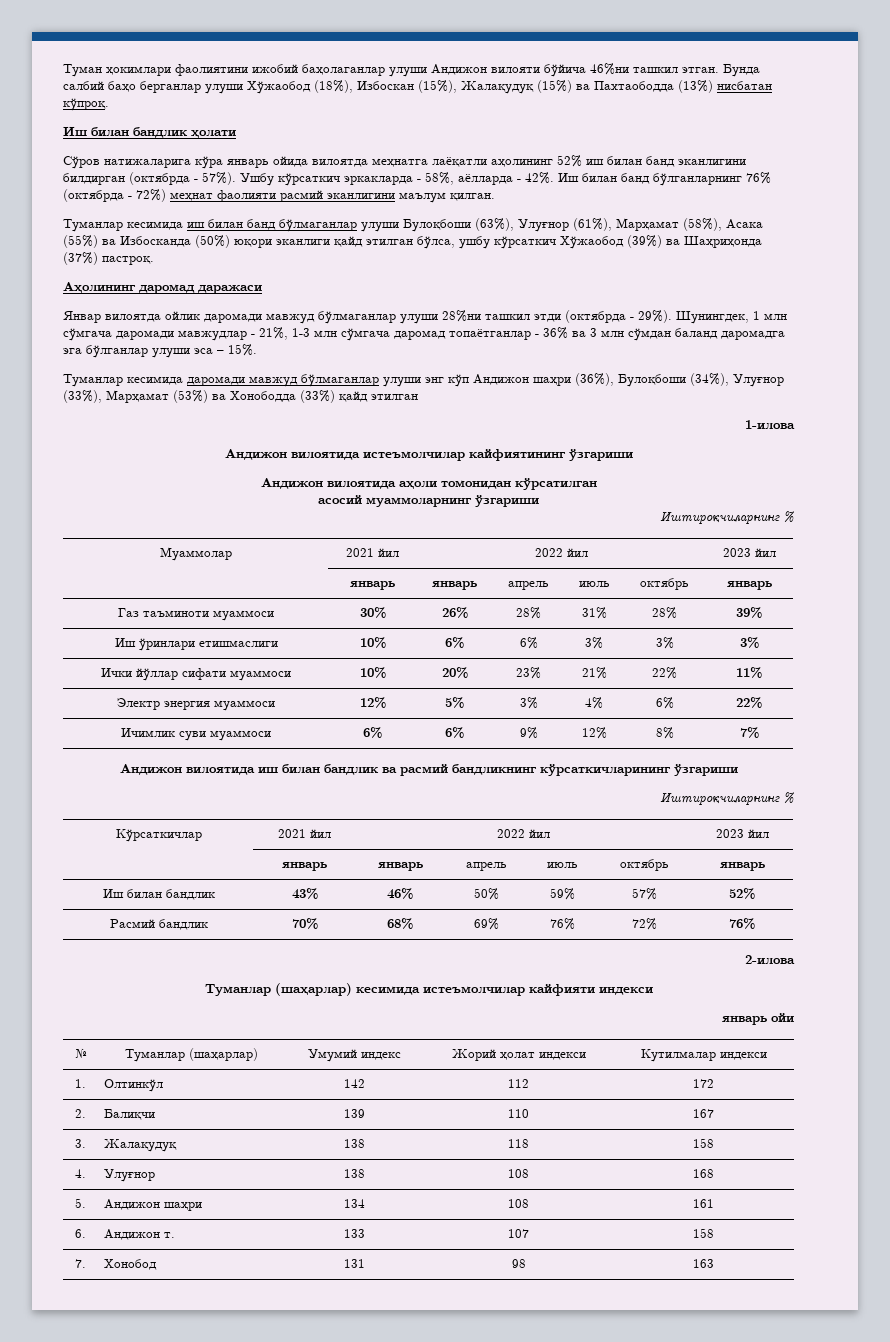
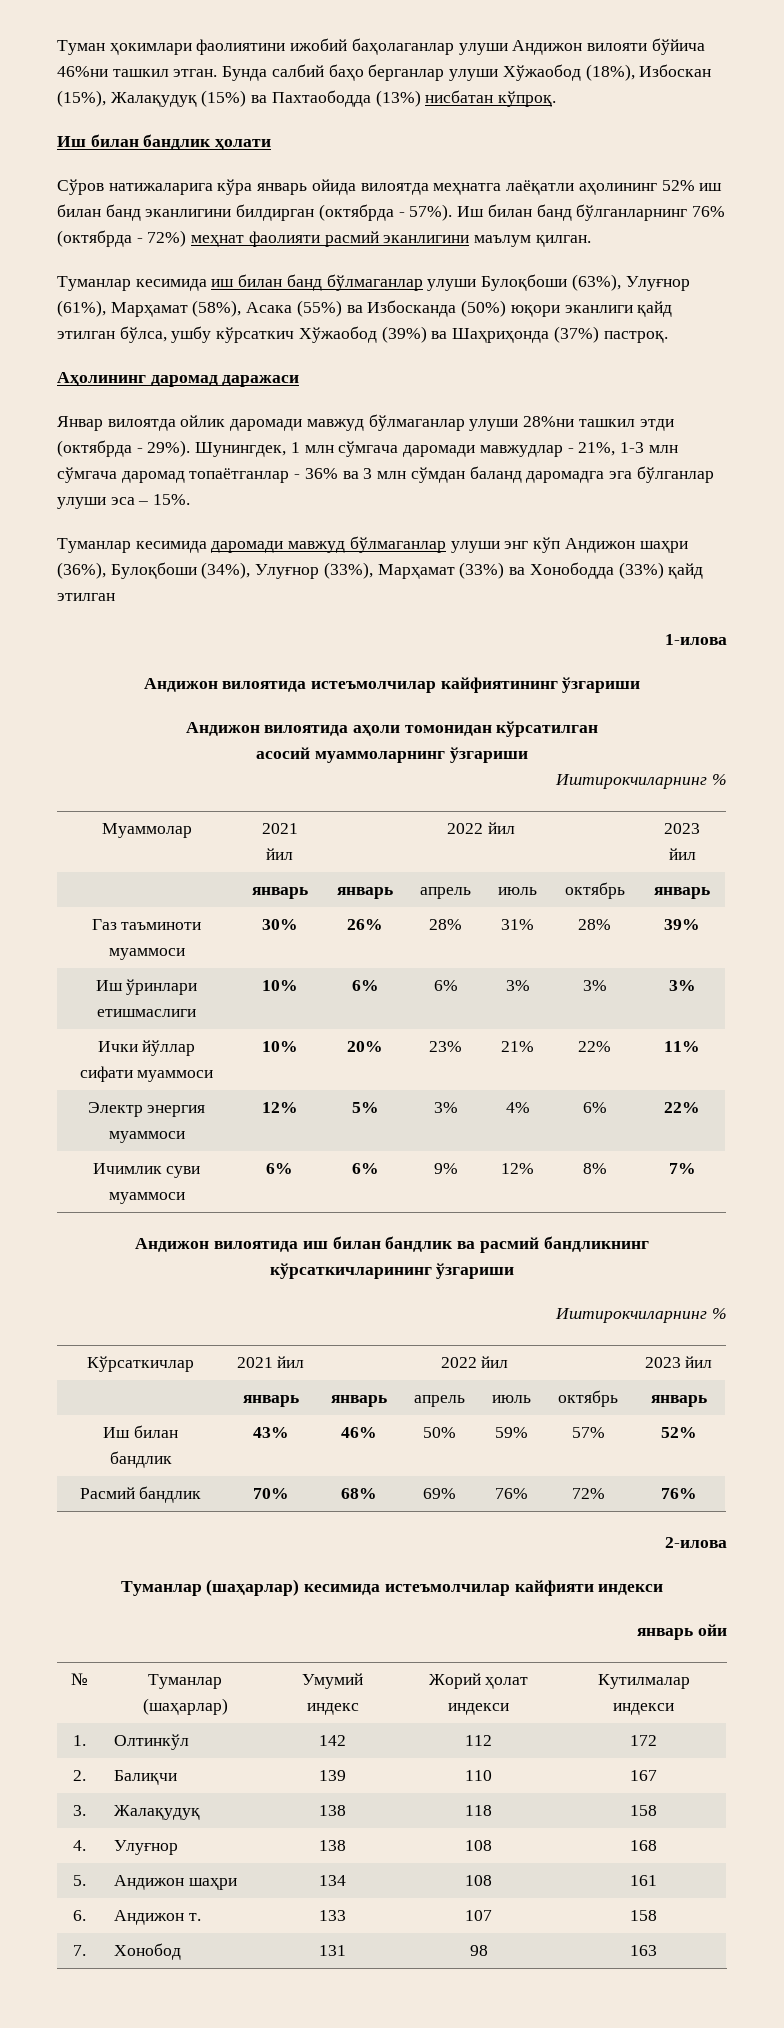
[240,172,554,186] Ушбу кўрсаткич эркакларда - 58%, аёлларда - 42%. -> (453, 212) none
[173,390,208,403] (53%) -> [459,562,505,579] (33%)

